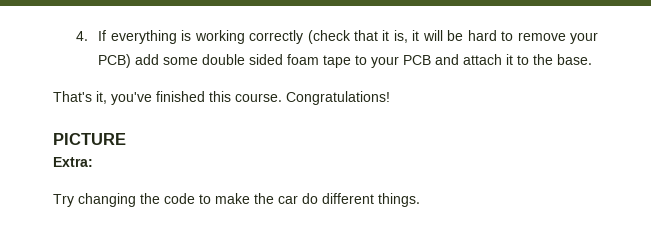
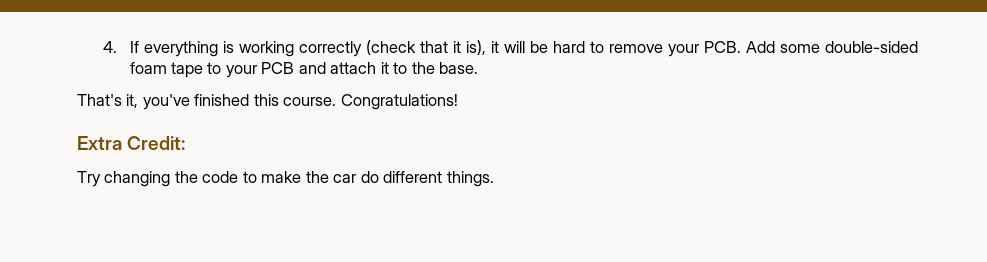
[393,30,408,43] is, -> [465,40,486,55] is),
[98,54,284,68] PCB) add some double sided -> [703,41,919,53] PCB. Add some double-sided
[53,133,126,145] [53,157,93,167] PICTURE // Extra: -> [77,136,186,150] Extra Credit:

